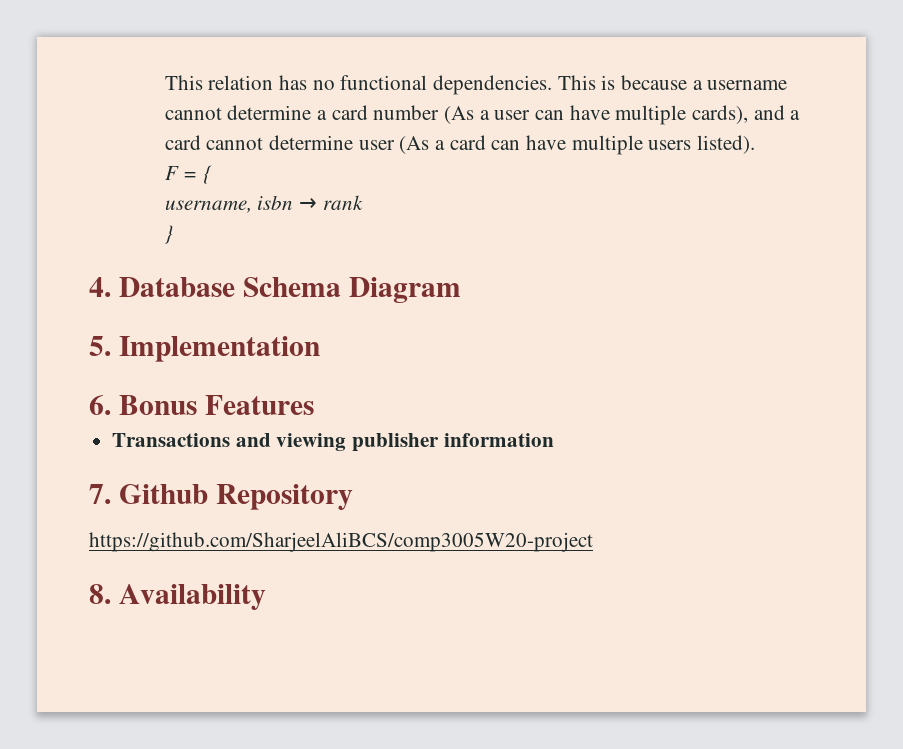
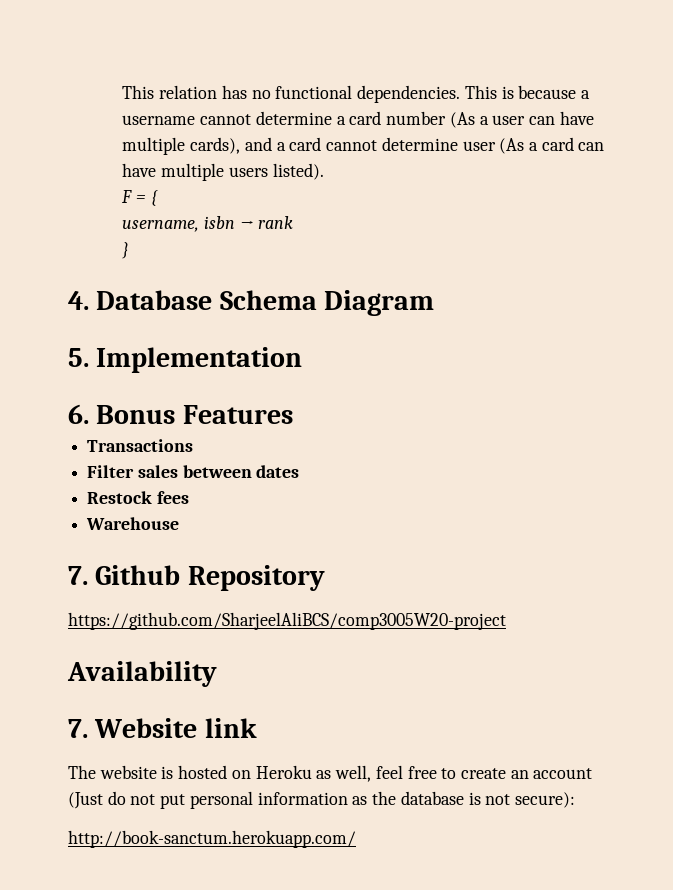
[235,433,554,452] and viewing publisher information -> [87,465,300,478] [87,491,189,504] [86,517,180,530] // Filter sales between dates // Restock fees // Warehouse
[89,584,111,604] 8. -> (506, 621) none
(266, 597) none -> [68,718,257,738] [68,765,593,782] [68,791,575,809] [68,830,356,848] // 7. Website link // The website is hosted on Heroku as well, feel free to create an account (Just do not put personal information as the database is not secure): // http://book-sanctum.herokuapp.com/

